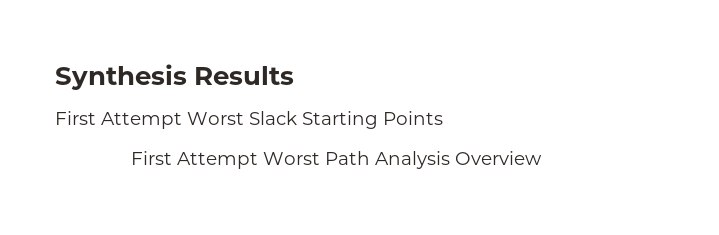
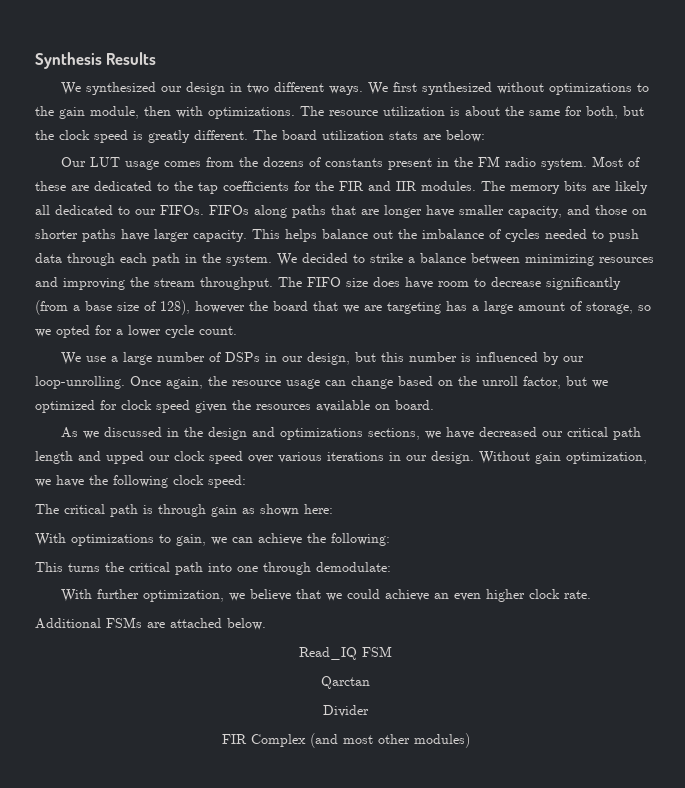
[55,111,443,129] [131,151,542,169] First Attempt Worst Slack Starting Points // First Attempt Worst Path Analysis Overview -> [61,82,650,95] [35,106,644,119] [35,130,485,143] [61,156,641,170] [35,181,648,194] [35,205,647,218] [35,229,639,242] [35,253,654,266] [35,277,621,290] [35,300,651,315] [35,325,237,338] [61,352,585,365] [35,376,608,389] [35,400,434,413] [61,427,642,440] [35,451,647,464] [35,475,246,488] [35,504,333,517] [35,533,390,546] [35,562,391,575] [61,589,592,602] [35,617,266,630] [299,646,392,660] [321,676,370,689] [323,705,369,717] [221,733,470,748] We synthesized our design in two different ways. We first synthesized without optimizations to the gain module, then with optimizations. The resource utilization is about the same for both, but the clock speed is greatly different. The board utilization stats are below: // Our LUT usage comes from the dozens of constants present in the FM radio system. Most of these are dedicated to the tap coefficients for the FIR and IIR modules. The memory bits are likely all dedicated to our FIFOs. FIFOs along paths that are longer have smaller capacity, and those on shorter paths have larger capacity. This helps balance out the imbalance of cycles needed to push data through each path in the system. We decided to strike a balance between minimizing resources and improving the stream throughput. The FIFO size does have room to decrease significantly (from a base size of 128), however the board that we are targeting has a large amount of storage, so we opted for a lower cycle count. // We use a large number of DSPs in our design, but this number is influenced by our loop-unrolling. Once again, the resource usage can change based on the unroll factor, but we optimized for clock speed given the resources available on board. // As we discussed in the design and optimizations sections, we have decreased our critical path length and upped our clock speed over various iterations in our design. Without gain optimization, we have the following clock speed: // The critical path is through gain as shown here: // With optimizations to gain, we can achieve the following: // This turns the critical path into one through demodulate: // With further optimization, we believe that we could achieve an even higher clock rate. // Additional FSMs are attached below. // Read_IQ FSM // Qarctan // Divider // FIR Complex (and most other modules)

